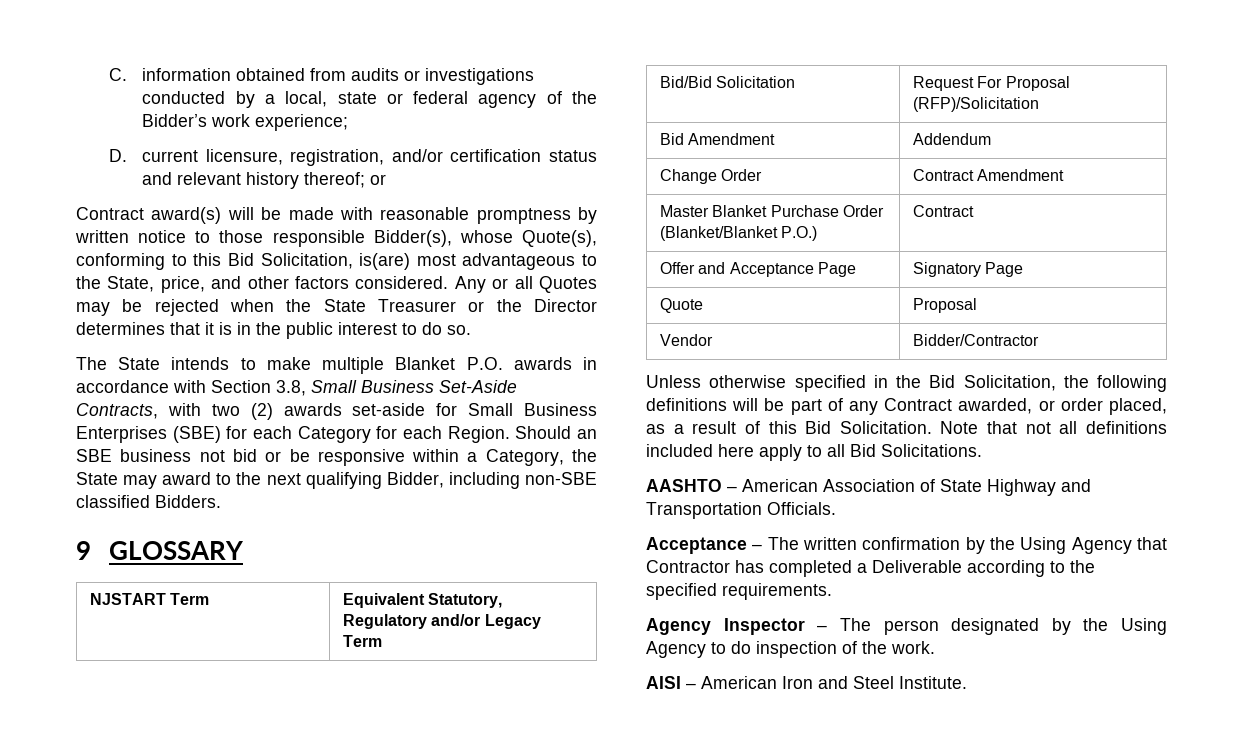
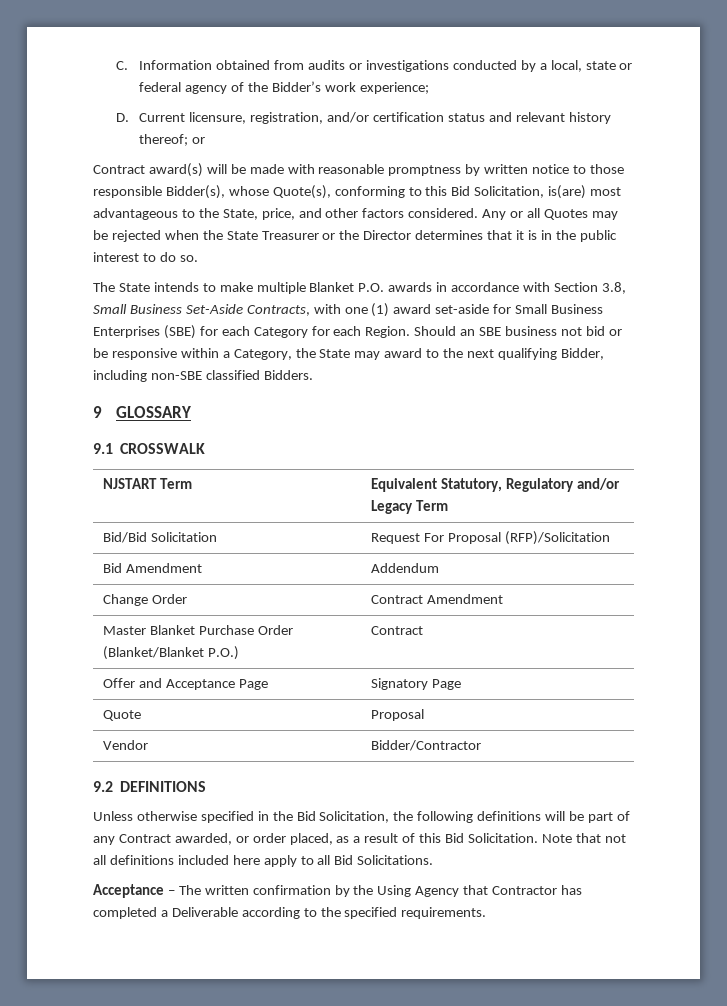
[142,68,232,81] information -> [139,60,213,70] Information
[142,150,199,162] current -> [139,113,186,122] Current
[211,403,342,420] two (2) awards -> [344,303,432,317] one (1) award
(245, 550) none -> [93,443,206,454] // 9.1 CROSSWALK
(1039, 340) none -> [93,781,207,792] // 9.2 DEFINITIONS
[646,479,1091,496] [646,502,836,519] // AASHTO – American Association of State Highway and Transportation Officials. -> (434, 860) none
[646,618,1167,635] [646,641,935,658] [646,676,967,689] // Agency Inspector – The person designated by the Using Agency to do inspection of the work. // AISI – American Iron and Steel Institute. -> (487, 913) none

